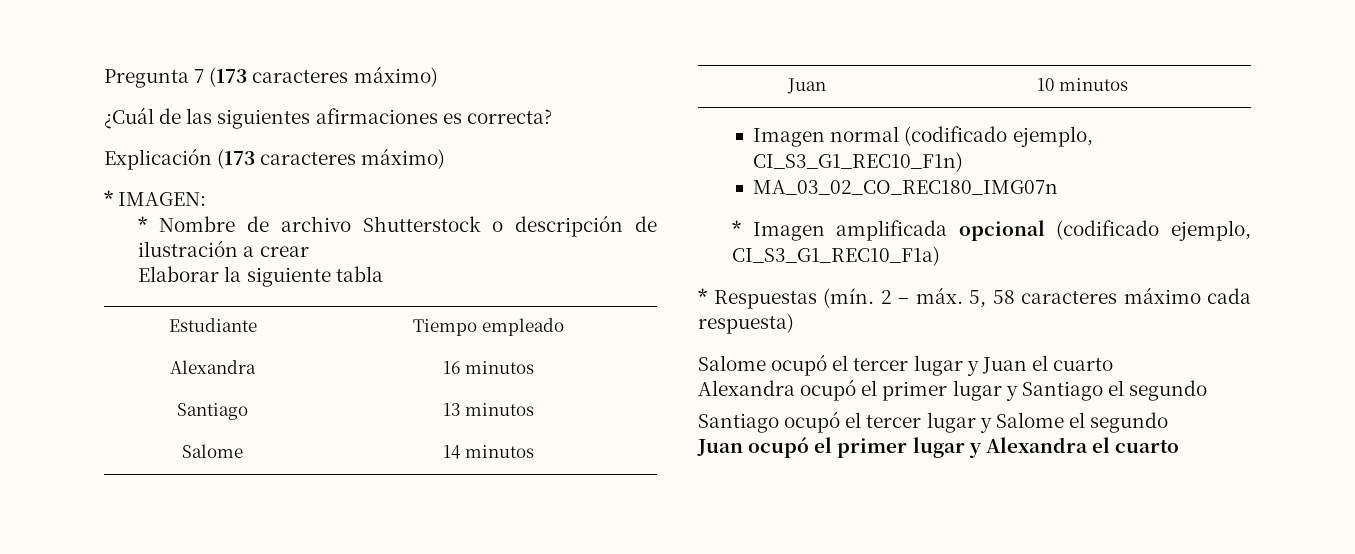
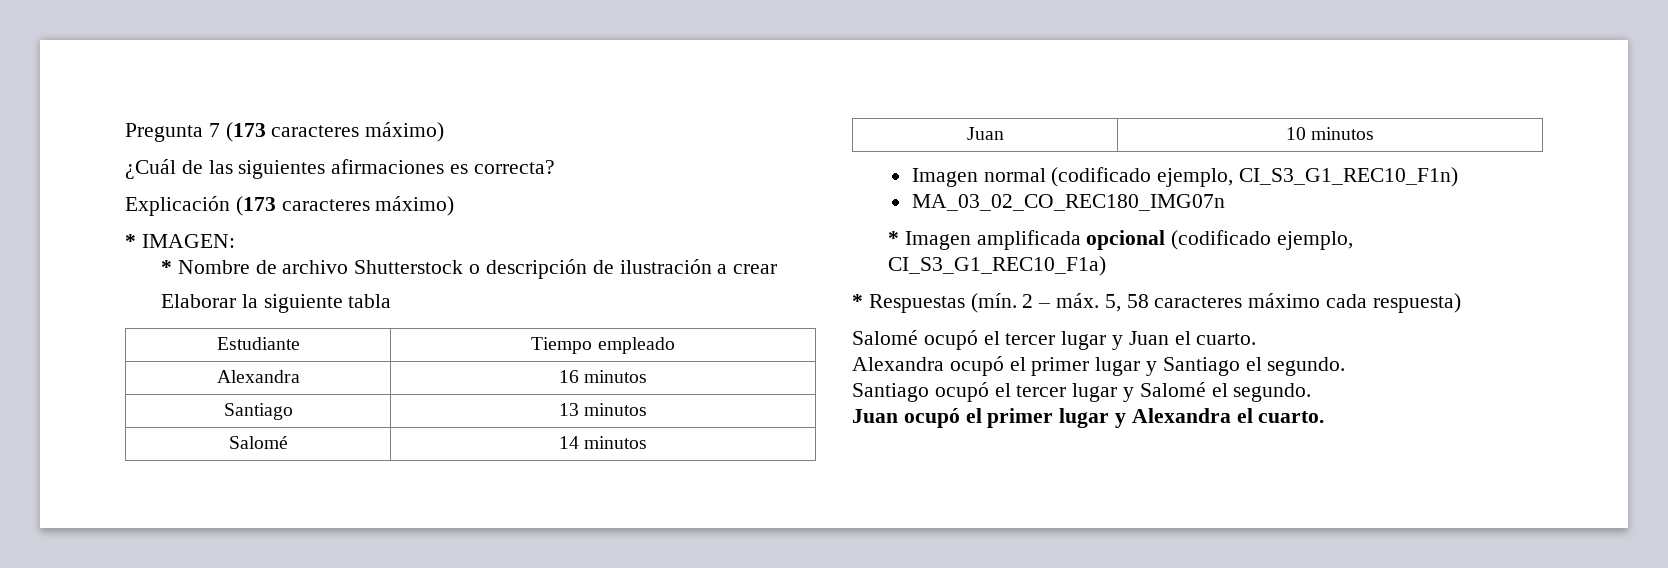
[182,444,243,458] Salome -> [228,436,288,449] Salomé
[698,355,766,371] Salome -> [852,330,918,345] Salomé
[1053,358,1114,371] cuarto -> [1196,333,1257,345] cuarto.
[1129,380,1208,401] segundo -> [1267,357,1346,376] segundo.
[995,412,1169,433] Salome el segundo -> [1139,382,1312,402] Salomé el segundo.
[1115,439,1180,453] cuarto -> [1258,411,1325,423] cuarto.

